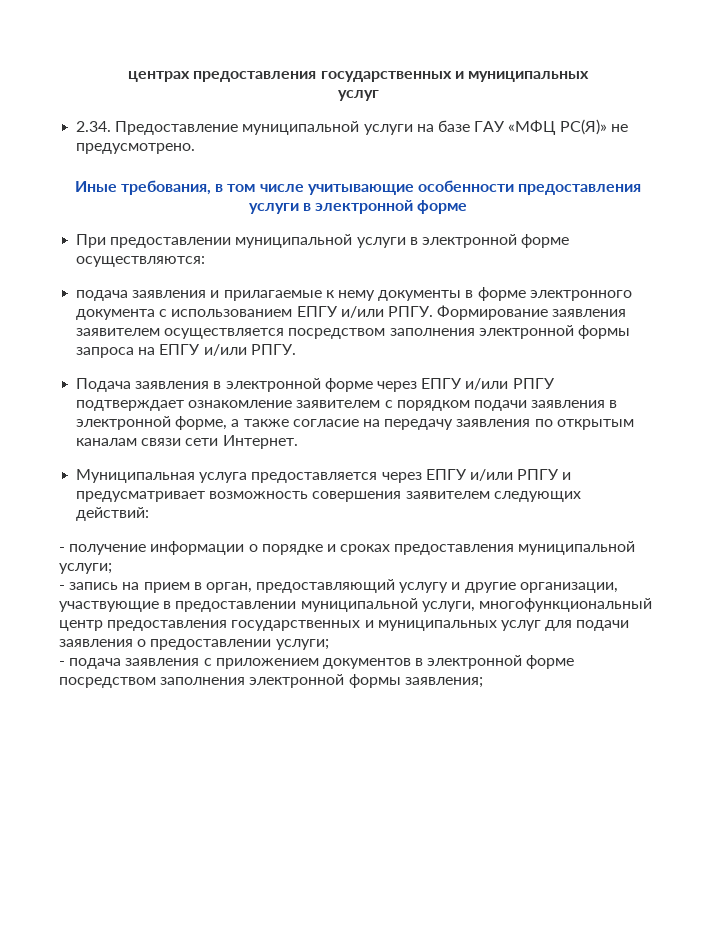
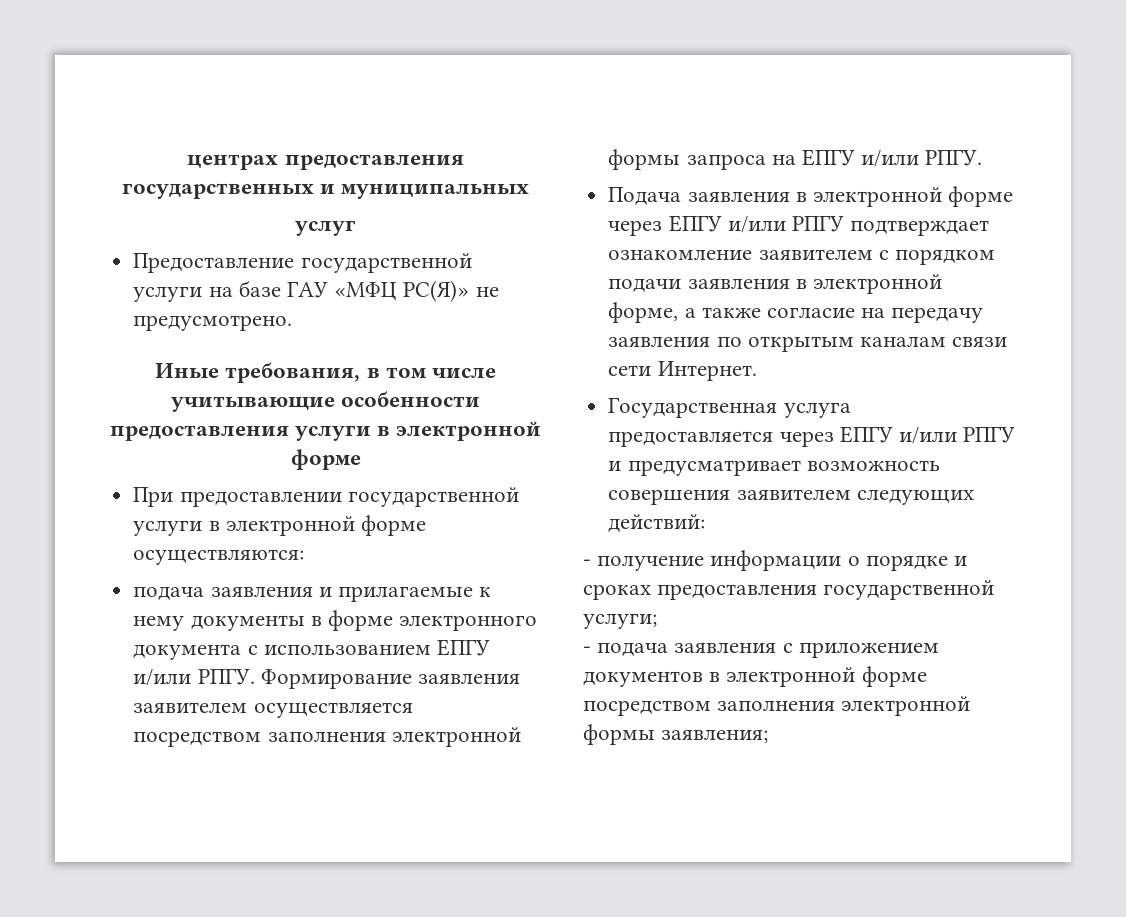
[76,121,360,135] 2.34. Предоставление муниципальной -> [133,253,472,273] Предоставление государственной
[235,234,353,248] муниципальной -> [347,487,519,507] государственной
[76,469,196,483] Муниципальная -> [608,397,778,418] Государственная
[518,541,636,555] [59,563,112,574] [59,579,618,593] [59,598,652,612] [59,620,630,631] [59,639,272,650] муниципальной услуги; // - запись на прием в орган, предоставляющий услугу и другие организации, участвующие в предоставлении муниципальной услуги, многофункциональный центр предоставления государственных и муниципальных услуг для подачи заявления о предоставлении -> [823,580,995,600] государственной

